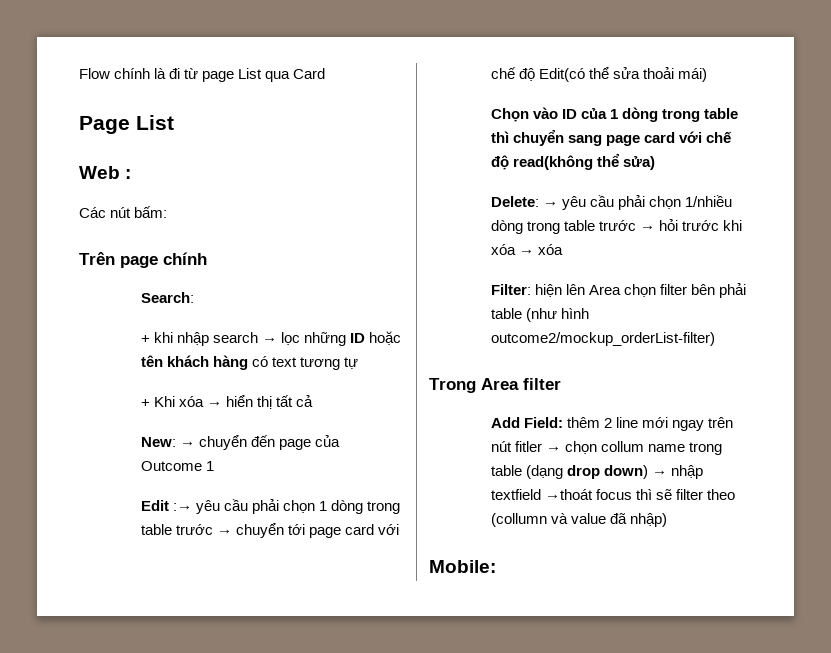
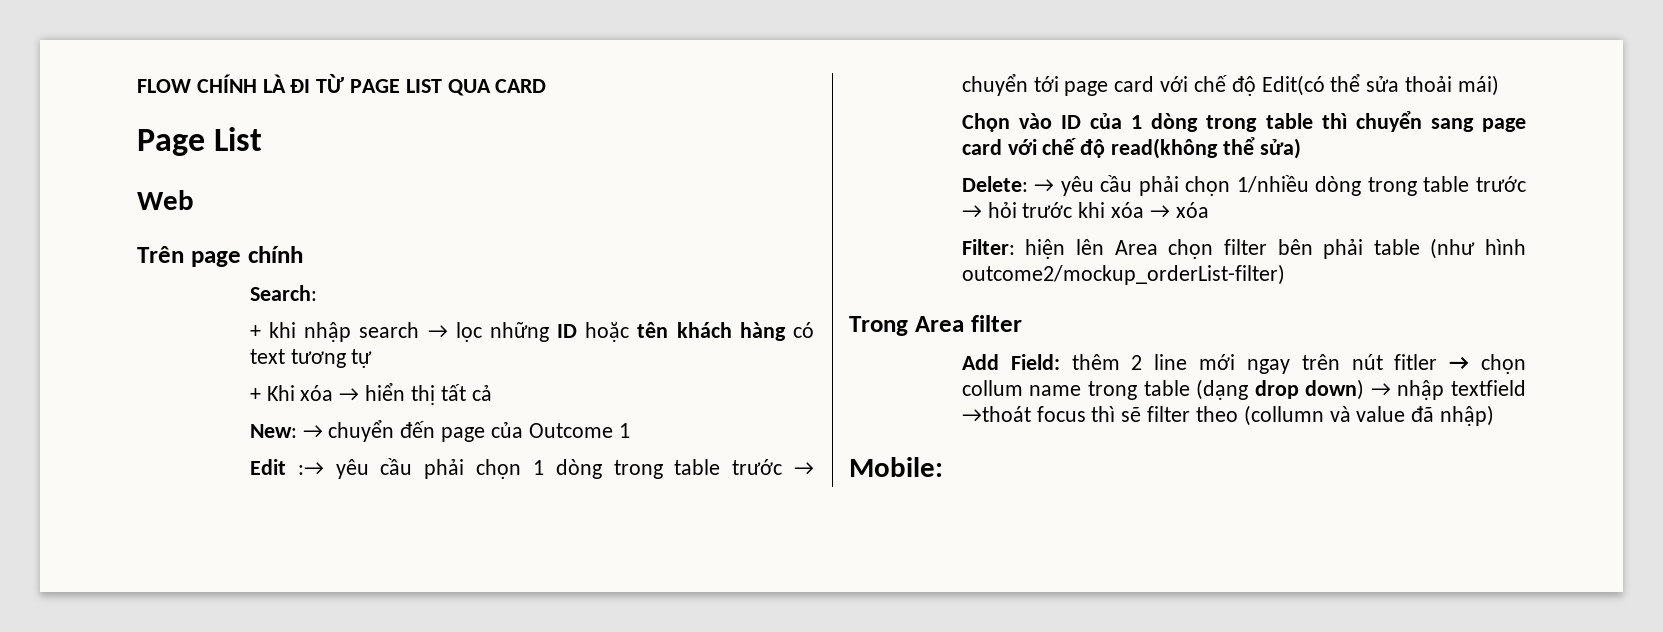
[79,68,326,82] Flow chính là đi từ page List qua Card -> [137,74,547,96] FLOW CHÍNH LÀ ĐI TỪ PAGE LIST QUA CARD
[125,169,132,179] [79,206,168,218] : // Các nút bấm: -> (194, 200) none

